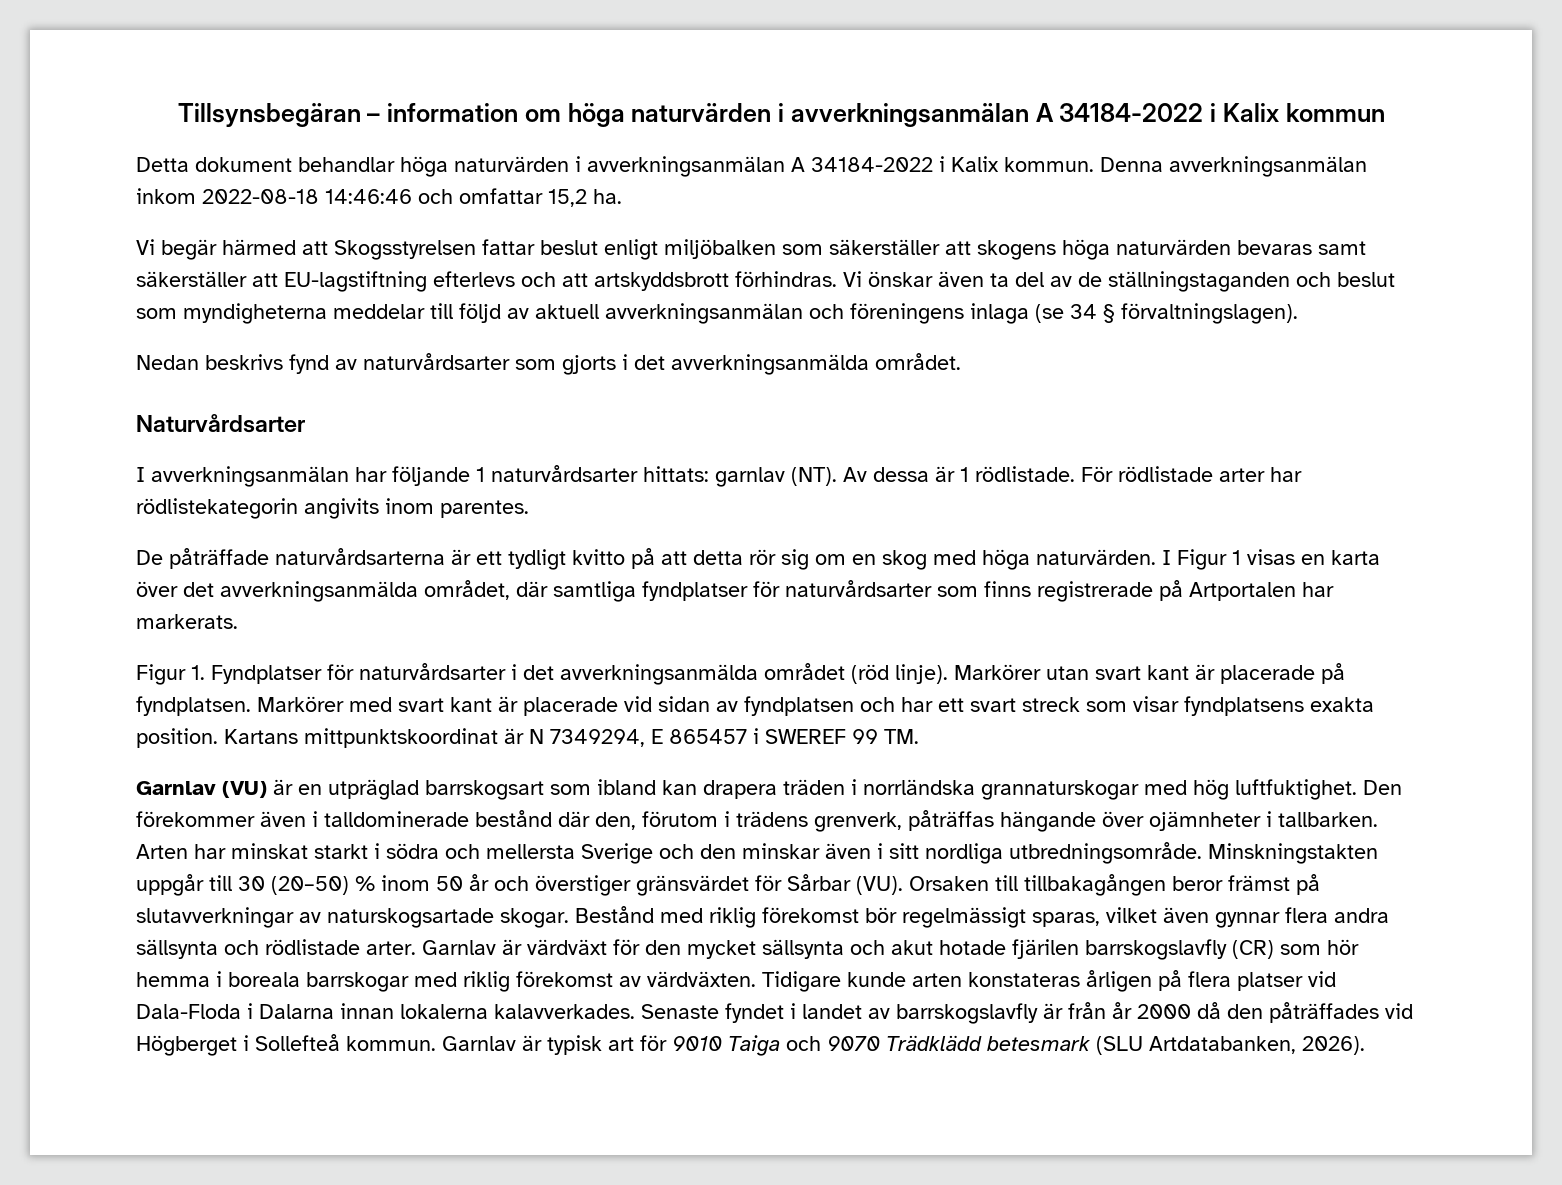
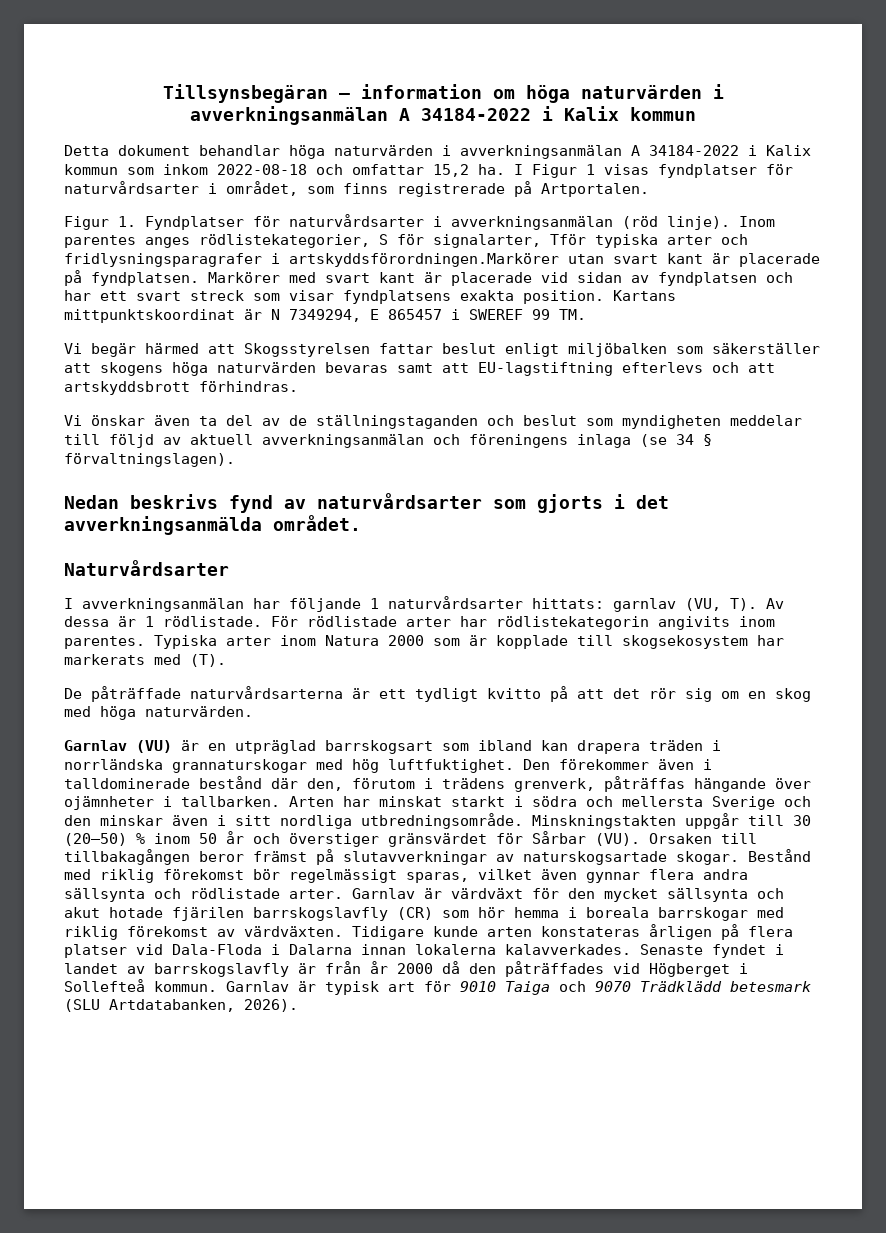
[1004,156,1367,177] kommun. Denna avverkningsanmälan -> [64,164,154,175] kommun som
[325,189,412,204] 14:46:46 -> (307, 169) none
[136,239,1366,260] [136,271,1395,292] [136,303,1298,324] [136,353,961,375] [136,414,305,433] [136,465,1302,487] [136,498,529,519] [136,548,1380,570] [136,580,636,602] // Vi begär härmed att Skogsstyrelsen fattar beslut enligt miljöbalken som säkerställer att skogens höga naturvärden bevaras samt säkerställer att EU-lagstiftning efterlevs och att artskyddsbrott förhindras. Vi önskar även ta del av de ställningstaganden och beslut som myndigheterna meddelar till följd av aktuell avverkningsanmälan och föreningens inlaga (se 34 § förvaltningslagen). // Nedan beskrivs fynd av naturvårdsarter som gjorts i det avverkningsanmälda området. // Naturvårdsarter // I avverkningsanmälan har följande 1 naturvårdsarter hittats: garnlav (NT). Av dessa är 1 rödlistade. För rödlistade arter har rödlistekategorin angivits inom parentes. // De påträffade naturvårdsarterna är ett tydligt kvitto på att detta rör sig om en skog med höga naturvärden. I Figur 1 visas en karta över det avverkningsanmälda området, där samtliga -> [514,164,649,178] I Figur 1 visas
(932, 588) none -> [208,181,298,196] i området,
[1189,582,1334,601] [136,614,238,629] Artportalen har markerats. -> [541,183,649,197] Artportalen.
[523,663,1041,685] det avverkningsanmälda området (röd linje). Markörer -> [451,216,775,230] [64,234,748,248] [64,253,559,267] avverkningsanmälan (röd linje). Inom parentes anges rödlistekategorier, S för signalarter, Tför typiska arter och fridlysningsparagrafer i artskyddsförordningen.Markörer
(919, 736) none -> [64,343,820,357] [64,362,775,376] [64,381,298,395] [64,415,802,429] [64,434,712,448] [64,453,235,467] [64,493,669,513] [64,515,361,535] [64,560,229,576] [64,596,784,612] [64,616,775,630] [64,635,784,649] [64,654,226,667] [64,686,811,702] [64,706,253,720] // Vi begär härmed att Skogsstyrelsen fattar beslut enligt miljöbalken som säkerställer att skogens höga naturvärden bevaras samt att EU-lagstiftning efterlevs och att artskyddsbrott förhindras. // Vi önskar även ta del av de ställningstaganden och beslut som myndigheten meddelar till följd av aktuell avverkningsanmälan och föreningens inlaga (se 34 § förvaltningslagen). // Nedan beskrivs fynd av naturvårdsarter som gjorts i det avverkningsanmälda området. // Naturvårdsarter // I avverkningsanmälan har följande 1 naturvårdsarter hittats: garnlav (VU, T). Av dessa är 1 rödlistade. För rödlistade arter har rödlistekategorin angivits inom parentes. Typiska arter inom Natura 2000 som är kopplade till skogsekosystem har markerats med (T). // De påträffade naturvårdsarterna är ett tydligt kvitto på att det rör sig om en skog med höga naturvärden.

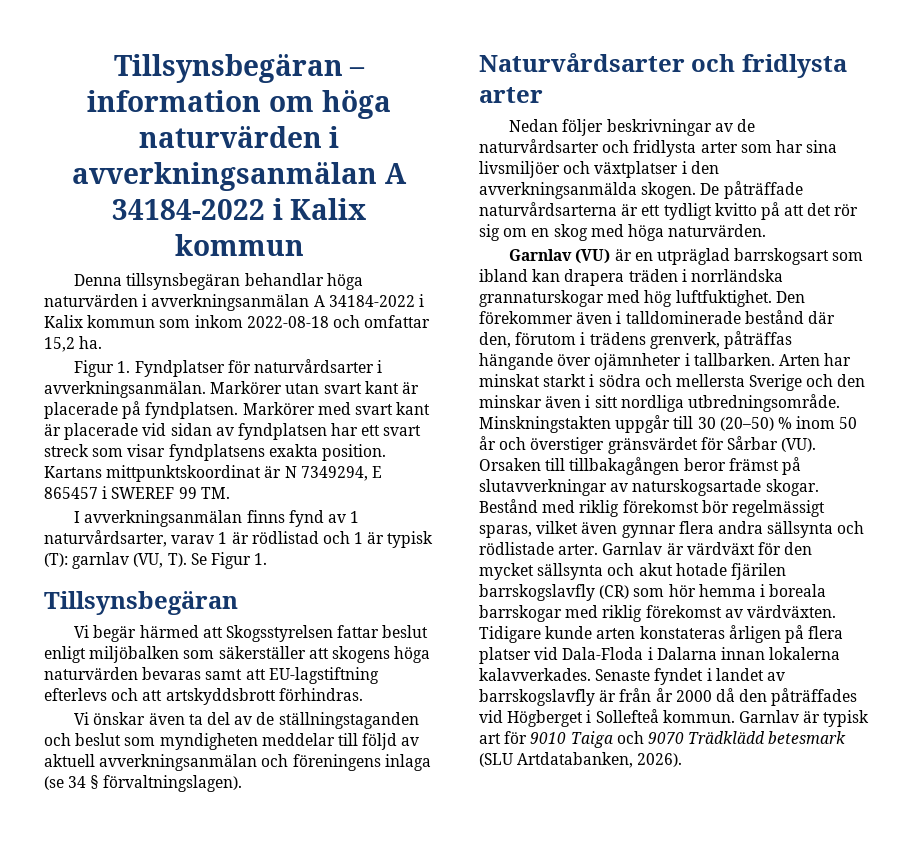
[64,145,190,156] Detta dokument -> [74,273,241,290] Denna tillsynsbegäran
[514,164,793,178] [64,181,649,197] I Figur 1 visas fyndplatser för naturvårdsarter i området, som finns registrerade på Artportalen. -> (103, 342) none
[451,216,775,230] [64,234,748,248] [64,253,559,267] avverkningsanmälan (röd linje). Inom parentes anges rödlistekategorier, S för signalarter, Tför typiska arter och fridlysningsparagrafer i artskyddsförordningen.Markörer -> [44,381,283,398] avverkningsanmälan. Markörer
[766,272,793,283] och -> (327, 431) none
(586, 314) none -> [74,510,360,527] [44,530,434,548] [44,552,268,569] [44,591,238,615] // I avverkningsanmälan finns fynd av 1 naturvårdsarter, varav 1 är rödlistad och 1 är typisk (T): garnlav (VU, T). Se Figur 1. // Tillsynsbegäran
[64,493,669,513] [64,515,361,535] [64,560,229,576] [64,596,784,612] [64,616,775,630] [64,635,784,649] [64,654,226,667] Nedan beskrivs fynd av naturvårdsarter som gjorts i det avverkningsanmälda området. // Naturvårdsarter // I avverkningsanmälan har följande 1 naturvårdsarter hittats: garnlav (VU, T). Av dessa är 1 rödlistade. För rödlistade arter har rödlistekategorin angivits inom parentes. Typiska arter inom Natura 2000 som är kopplade till skogsekosystem har markerats med (T). // -> [479,53,847,78] [479,87,543,103] [509,119,755,136] [479,139,838,157] [479,161,719,178] [479,182,697,199] Naturvårdsarter och fridlysta arter // Nedan följer beskrivningar av de naturvårdsarter och fridlysta arter som har sina livsmiljöer och växtplatser i den avverkningsanmälda skogen.

